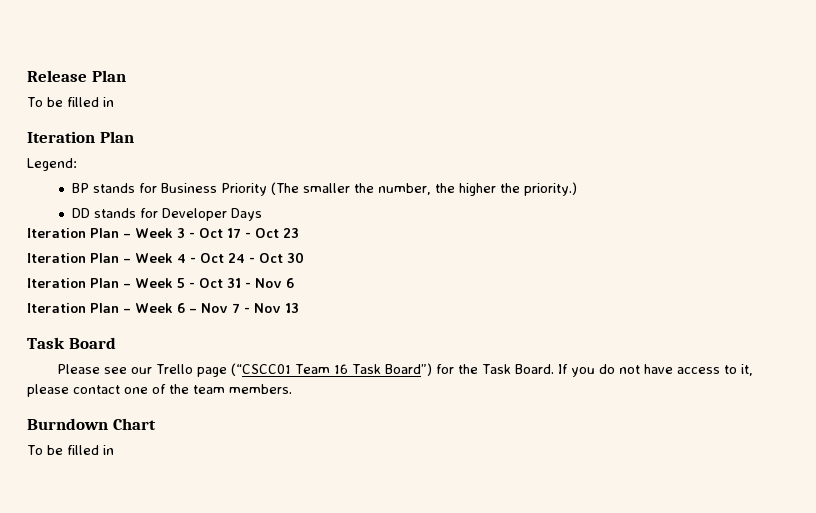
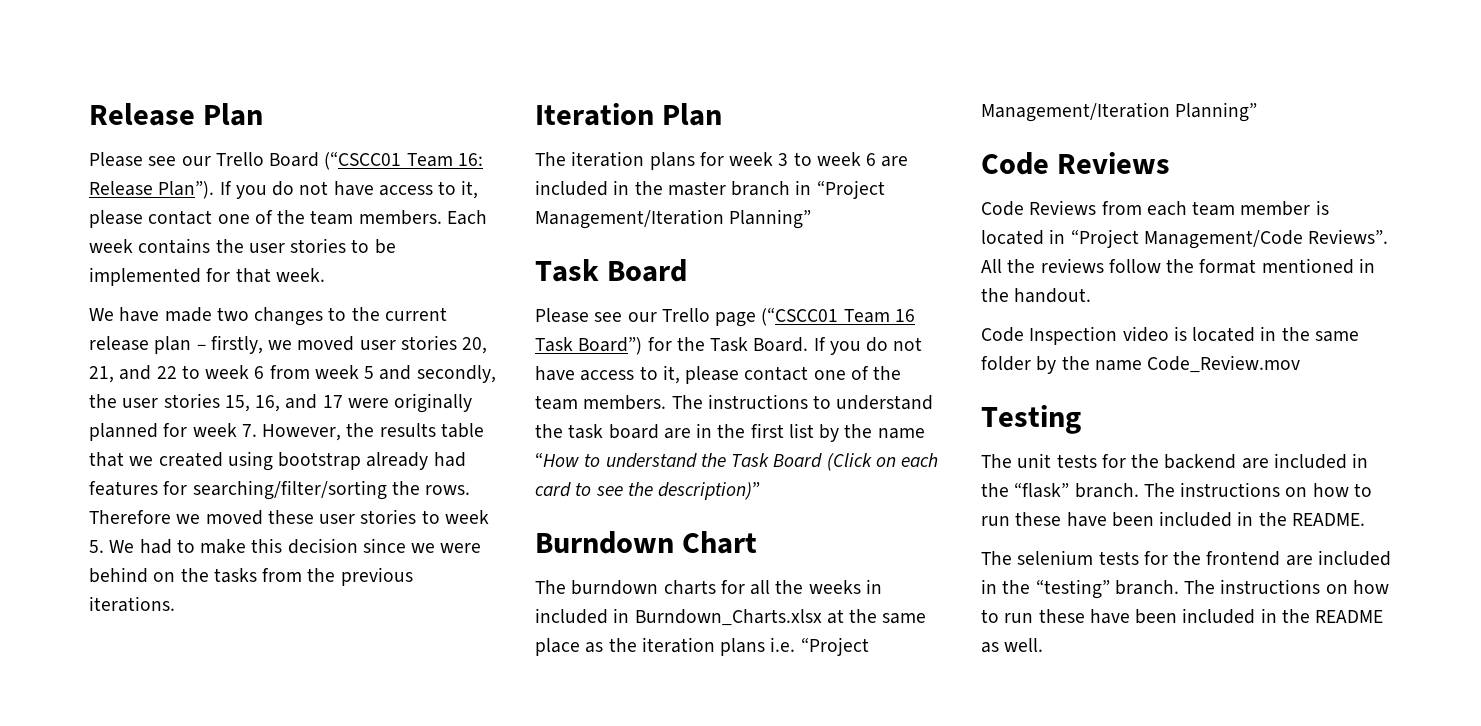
[27,97,114,107] [27,131,134,143] [27,158,77,171] [71,182,577,196] [71,208,262,221] [27,228,299,238] [27,252,304,263] [27,278,294,288] [27,303,299,313] To be filled in // Iteration Plan // Legend: // BP stands for Business Priority (The smaller the number, the higher the priority.) // DD stands for Developer Days // Iteration Plan – Week 3 - Oct 17 - Oct 23 // Iteration Plan – Week 4 - Oct 24 - Oct 30 // Iteration Plan – Week 5 - Oct 31 - Nov 6 // Iteration Plan – Week 6 – Nov 7 - Nov 13 -> [89,151,483,170] [89,180,479,199] [89,210,487,228] [89,238,396,254] [89,267,325,286] [89,307,447,326] [89,335,488,354] [89,365,496,383] [89,393,473,413] [89,423,484,441] [89,451,466,471] [89,480,471,500] [89,509,489,525] [89,538,482,554] [89,567,413,586] [89,596,175,612] [535,103,723,126] [535,151,909,170] [535,180,885,199] [535,209,812,229] Please see our Trello Board (“CSCC01 Team 16: Release Plan”). If you do not have access to it, please contact one of the team members. Each week contains the user stories to be implemented for that week. // We have made two changes to the current release plan – firstly, we moved user stories 20, 21, and 22 to week 6 from week 5 and secondly, the user stories 15, 16, and 17 were originally planned for week 7. However, the results table that we created using bootstrap already had features for searching/filter/sorting the rows. Therefore we moved these user stories to week 5. We had to make this decision since we were behind on the tasks from the previous iterations. // Iteration Plan // The iteration plans for week 3 to week 6 are included in the master branch in “Project Management/Iteration Planning”
[27,418,156,430] [27,445,114,455] // Burndown Chart // To be filled in -> [671,394,934,410] [535,423,925,442] [535,452,939,471] [535,482,761,500] [535,531,758,554] [535,579,882,595] [535,608,927,626] [535,637,869,656] [981,102,1258,122] [981,152,1171,175] [981,200,1329,216] [981,229,1389,249] [981,258,1375,274] [981,288,1092,303] [981,326,1359,345] [981,355,1301,374] [981,405,1081,434] [981,453,1369,469] [981,482,1372,498] [981,511,1365,527] [981,550,1391,566] [981,579,1389,599] [981,608,1384,624] [981,638,1044,653] The instructions to understand the task board are in the first list by the name “How to understand the Task Board (Click on each card to see the description)” // Burndown Chart // The burndown charts for all the weeks in included in Burndown_Charts.xlsx at the same place as the iteration plans i.e. “Project Management/Iteration Planning” // Code Reviews // Code Reviews from each team member is located in “Project Management/Code Reviews”. All the reviews follow the format mentioned in the handout. // Code Inspection video is located in the same folder by the name Code_Review.mov // Testing // The unit tests for the backend are included in the “flask” branch. The instructions on how to run these have been included in the README. // The selenium tests for the frontend are included in the “testing” branch. The instructions on how to run these have been included in the README as well.

